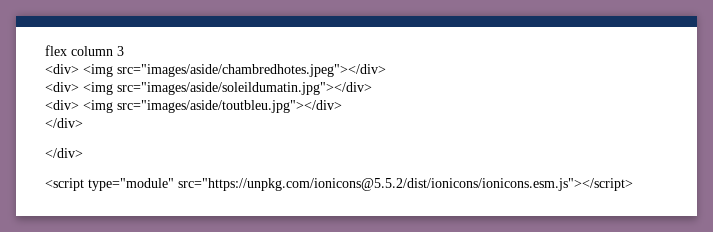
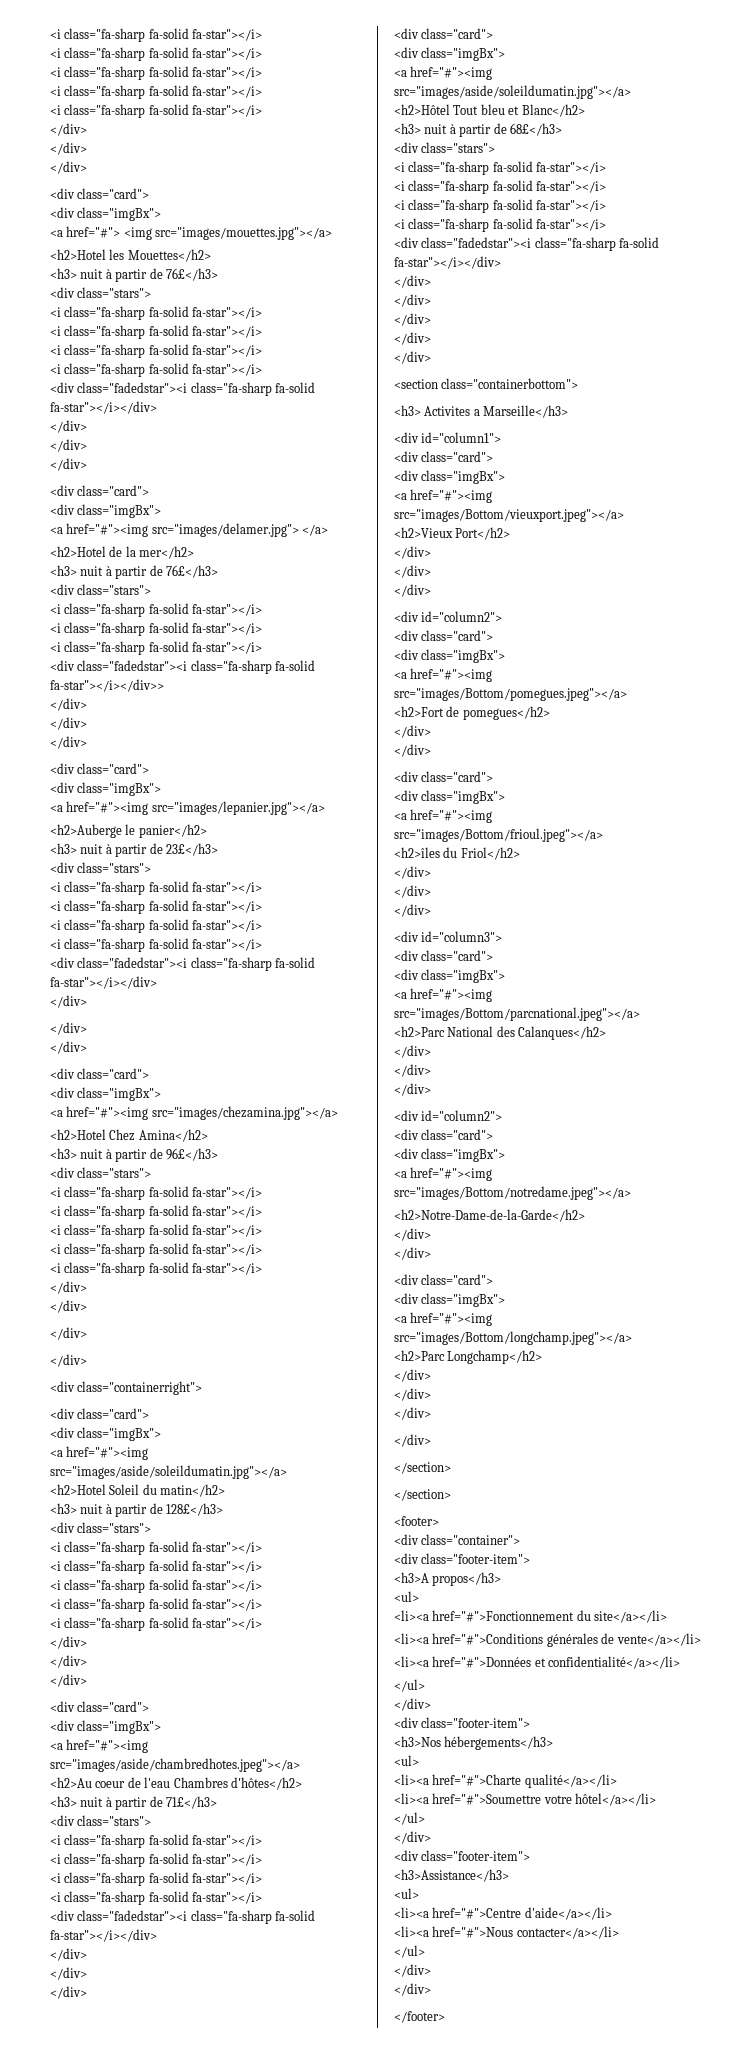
[45,45,124,56] [45,64,386,77] [45,82,372,95] [45,100,342,113] [45,118,83,128] [45,148,83,158] [45,178,633,191] flex column 3 // <div> <img src="images/aside/chambredhotes.jpeg"></div> // <div> <img src="images/aside/soleildumatin.jpg"></div> // <div> <img src="images/aside/toutbleu.jpg"></div> // </div> // </div> // <script type="module" src="https://unpkg.com/ionicons@5.5.2/dist/ionicons/ionicons.esm.js"></script> -> [50,28,263,42] [50,47,263,61] [50,66,263,80] [50,85,263,99] [50,104,263,118] [50,123,87,136] [50,142,87,155] [50,161,87,174] [50,188,150,199] [50,207,162,221] [50,226,333,240] [50,249,211,262] [50,268,218,282] [50,287,152,298] [50,306,263,320] [50,325,263,339] [50,344,263,358] [50,363,263,377] [50,382,316,396] [50,401,157,414] [50,420,87,433] [50,439,87,452] [50,458,87,471] [50,485,150,496] [50,504,162,518] [50,523,329,537] [50,546,195,559] [50,565,218,579] [50,584,152,595] [50,603,263,617] [50,622,263,636] [50,641,263,655] [50,660,316,674] [50,679,164,692] [50,698,87,711] [50,717,87,730] [50,736,87,749] [50,763,150,774] [50,782,162,796] [50,801,325,815] [50,824,207,838] [50,843,218,857] [50,862,152,873] [50,881,263,895] [50,900,263,914] [50,919,263,933] [50,938,263,952] [50,957,316,971] [50,976,157,989] [50,995,87,1008] [50,1022,87,1035] [50,1041,87,1054] [50,1068,150,1079] [50,1087,162,1101] [50,1106,338,1120] [50,1129,208,1142] [50,1148,218,1162] [50,1167,152,1178] [50,1186,263,1200] [50,1205,263,1219] [50,1224,263,1238] [50,1243,263,1257] [50,1262,263,1276] [50,1281,87,1294] [50,1300,87,1313] [50,1327,87,1340] [50,1354,87,1367] [50,1381,203,1395] [50,1408,150,1419] [50,1427,162,1441] [50,1446,149,1460] [50,1465,287,1479] [50,1484,226,1497] [50,1503,223,1517] [50,1522,152,1533] [50,1541,263,1555] [50,1560,263,1574] [50,1579,263,1593] [50,1598,263,1612] [50,1617,263,1631] [50,1636,87,1649] [50,1655,87,1668] [50,1674,87,1687] [50,1701,150,1712] [50,1720,162,1734] [50,1739,149,1753] [50,1758,300,1772] [50,1777,302,1790] [50,1796,217,1810] [50,1815,152,1826] [50,1834,263,1848] [50,1853,263,1867] [50,1872,263,1886] [50,1891,263,1905] [50,1910,316,1924] [50,1929,157,1942] [50,1948,87,1961] [50,1967,87,1980] [50,1986,87,1999] [394,28,494,39] [394,47,506,61] [394,66,493,80] [394,85,631,99] [394,104,585,117] [394,123,562,137] [394,142,496,153] [394,161,607,175] [394,180,607,194] [394,199,607,213] [394,218,607,232] [394,237,660,251] [394,256,501,269] [394,275,431,288] [394,294,431,307] [394,313,431,326] [394,332,431,345] [394,351,431,364] [394,378,579,389] [394,405,569,418] [394,432,502,443] [394,451,494,462] [394,470,506,484] [394,489,493,503] [394,509,624,522] [394,527,511,540] [394,546,431,559] [394,565,431,578] [394,584,431,597] [394,611,503,622] [394,630,494,641] [394,649,506,663] [394,668,493,682] [394,688,627,701] [394,706,550,720] [394,725,431,738] [394,744,431,757] [394,771,494,782] [394,790,506,804] [394,809,493,823] [394,828,603,842] [394,847,520,860] [394,866,431,879] [394,885,431,898] [394,904,431,917] [394,931,503,942] [394,950,494,961] [394,969,506,983] [394,988,493,1002] [394,1007,640,1021] [394,1026,607,1040] [394,1045,431,1058] [394,1064,431,1077] [394,1083,431,1096] [394,1110,503,1121] [394,1129,494,1140] [394,1148,506,1162] [394,1167,493,1181] [394,1186,631,1200] [394,1209,585,1222] [394,1228,431,1241] [394,1247,431,1260] [394,1274,494,1285] [394,1293,506,1307] [394,1312,493,1326] [394,1331,632,1345] [394,1350,543,1364] [394,1369,431,1382] [394,1388,431,1401] [394,1407,431,1420] [394,1434,431,1447] [394,1462,451,1474] [394,1489,451,1501] [394,1516,439,1526] [394,1534,521,1545] [394,1553,531,1564] [394,1572,502,1586] [394,1591,419,1602] [394,1610,668,1623] [394,1633,701,1647] [394,1656,681,1669] [394,1679,425,1692] [394,1698,431,1711] [394,1717,531,1728] [394,1736,554,1750] [394,1755,419,1766] [394,1774,617,1788] [394,1793,657,1806] [394,1812,425,1825] [394,1831,431,1844] [394,1850,531,1861] [394,1869,509,1882] [394,1888,419,1899] [394,1907,612,1920] [394,1926,619,1939] [394,1945,425,1958] [394,1964,431,1977] [394,1983,431,1996] [394,2011,445,2023] <i class="fa-sharp fa-solid fa-star"></i> // <i class="fa-sharp fa-solid fa-star"></i> // <i class="fa-sharp fa-solid fa-star"></i> // <i class="fa-sharp fa-solid fa-star"></i> // <i class="fa-sharp fa-solid fa-star"></i> // </div> // </div> // </div> // <div class="card"> // <div class="imgBx"> // <a href="#"> <img src="images/mouettes.jpg"></a> // <h2>Hotel les Mouettes</h2> // <h3> nuit à partir de 76£</h3> // <div class="stars"> // <i class="fa-sharp fa-solid fa-star"></i> // <i class="fa-sharp fa-solid fa-star"></i> // <i class="fa-sharp fa-solid fa-star"></i> // <i class="fa-sharp fa-solid fa-star"></i> // <div class="fadedstar"><i class="fa-sharp fa-solid fa-star"></i></div> // </div> // </div> // </div> // <div class="card"> // <div class="imgBx"> // <a href="#"><img src="images/delamer.jpg"> </a> // <h2>Hotel de la mer</h2> // <h3> nuit à partir de 76£</h3> // <div class="stars"> // <i class="fa-sharp fa-solid fa-star"></i> // <i class="fa-sharp fa-solid fa-star"></i> // <i class="fa-sharp fa-solid fa-star"></i> // <div class="fadedstar"><i class="fa-sharp fa-solid fa-star"></i></div>> // </div> // </div> // </div> // <div class="card"> // <div class="imgBx"> // <a href="#"><img src="images/lepanier.jpg"></a> // <h2>Auberge le panier</h2> // <h3> nuit à partir de 23£</h3> // <div class="stars"> // <i class="fa-sharp fa-solid fa-star"></i> // <i class="fa-sharp fa-solid fa-star"></i> // <i class="fa-sharp fa-solid fa-star"></i> // <i class="fa-sharp fa-solid fa-star"></i> // <div class="fadedstar"><i class="fa-sharp fa-solid fa-star"></i></div> // </div> // </div> // </div> // <div class="card"> // <div class="imgBx"> // <a href="#"><img src="images/chezamina.jpg"></a> // <h2>Hotel Chez Amina</h2> // <h3> nuit à partir de 96£</h3> // <div class="stars"> // <i class="fa-sharp fa-solid fa-star"></i> // <i class="fa-sharp fa-solid fa-star"></i> // <i class="fa-sharp fa-solid fa-star"></i> // <i class="fa-sharp fa-solid fa-star"></i> // <i class="fa-sharp fa-solid fa-star"></i> // </div> // </div> // </div> // </div> // <div class="containerright"> // <div class="card"> // <div class="imgBx"> // <a href="#"><img src="images/aside/soleildumatin.jpg"></a> // <h2>Hotel Soleil du matin</h2> // <h3> nuit à partir de 128£</h3> // <div class="stars"> // <i class="fa-sharp fa-solid fa-star"></i> // <i class="fa-sharp fa-solid fa-star"></i> // <i class="fa-sharp fa-solid fa-star"></i> // <i class="fa-sharp fa-solid fa-star"></i> // <i class="fa-sharp fa-solid fa-star"></i> // </div> // </div> // </div> // <div class="card"> // <div class="imgBx"> // <a href="#"><img src="images/aside/chambredhotes.jpeg"></a> // <h2>Au coeur de l'eau Chambres d'hôtes</h2> // <h3> nuit à partir de 71£</h3> // <div class="stars"> // <i class="fa-sharp fa-solid fa-star"></i> // <i class="fa-sharp fa-solid fa-star"></i> // <i class="fa-sharp fa-solid fa-star"></i> // <i class="fa-sharp fa-solid fa-star"></i> // <div class="fadedstar"><i class="fa-sharp fa-solid fa-star"></i></div> // </div> // </div> // </div> // <div class="card"> // <div class="imgBx"> // <a href="#"><img src="images/aside/soleildumatin.jpg"></a> // <h2>Hôtel Tout bleu et Blanc</h2> // <h3> nuit à partir de 68£</h3> // <div class="stars"> // <i class="fa-sharp fa-solid fa-star"></i> // <i class="fa-sharp fa-solid fa-star"></i> // <i class="fa-sharp fa-solid fa-star"></i> // <i class="fa-sharp fa-solid fa-star"></i> // <div class="fadedstar"><i class="fa-sharp fa-solid fa-star"></i></div> // </div> // </div> // </div> // </div> // </div> // <section class="containerbottom"> // <h3> Activites a Marseille</h3> // <div id="column1"> // <div class="card"> // <div class="imgBx"> // <a href="#"><img src="images/Bottom/vieuxport.jpeg"></a> // <h2>Vieux Port</h2> // </div> // </div> // </div> // <div id="column2"> // <div class="card"> // <div class="imgBx"> // <a href="#"><img src="images/Bottom/pomegues.jpeg"></a> // <h2>Fort de pomegues</h2> // </div> // </div> // <div class="card"> // <div class="imgBx"> // <a href="#"><img src="images/Bottom/frioul.jpeg"></a> // <h2>îles du Friol</h2> // </div> // </div> // </div> // <div id="column3"> // <div class="card"> // <div class="imgBx"> // <a href="#"><img src="images/Bottom/parcnational.jpeg"></a> // <h2>Parc National des Calanques</h2> // </div> // </div> // </div> // <div id="column2"> // <div class="card"> // <div class="imgBx"> // <a href="#"><img src="images/Bottom/notredame.jpeg"></a> // <h2>Notre-Dame-de-la-Garde</h2> // </div> // </div> // <div class="card"> // <div class="imgBx"> // <a href="#"><img src="images/Bottom/longchamp.jpeg"></a> // <h2>Parc Longchamp</h2> // </div> // </div> // </div> // </div> // </section> // </section> // <footer> // <div class="container"> // <div class="footer-item"> // <h3>A propos</h3> // <ul> // <li><a href="#">Fonctionnement du site</a></li> // <li><a href="#">Conditions générales de vente</a></li> // <li><a href="#">Données et confidentialité</a></li> // </ul> // </div> // <div class="footer-item"> // <h3>Nos hébergements</h3> // <ul> // <li><a href="#">Charte qualité</a></li> // <li><a href="#">Soumettre votre hôtel</a></li> // </ul> // </div> // <div class="footer-item"> // <h3>Assistance</h3> // <ul> // <li><a href="#">Centre d'aide</a></li> // <li><a href="#">Nous contacter</a></li> // </ul> // </div> // </div> // </footer>

